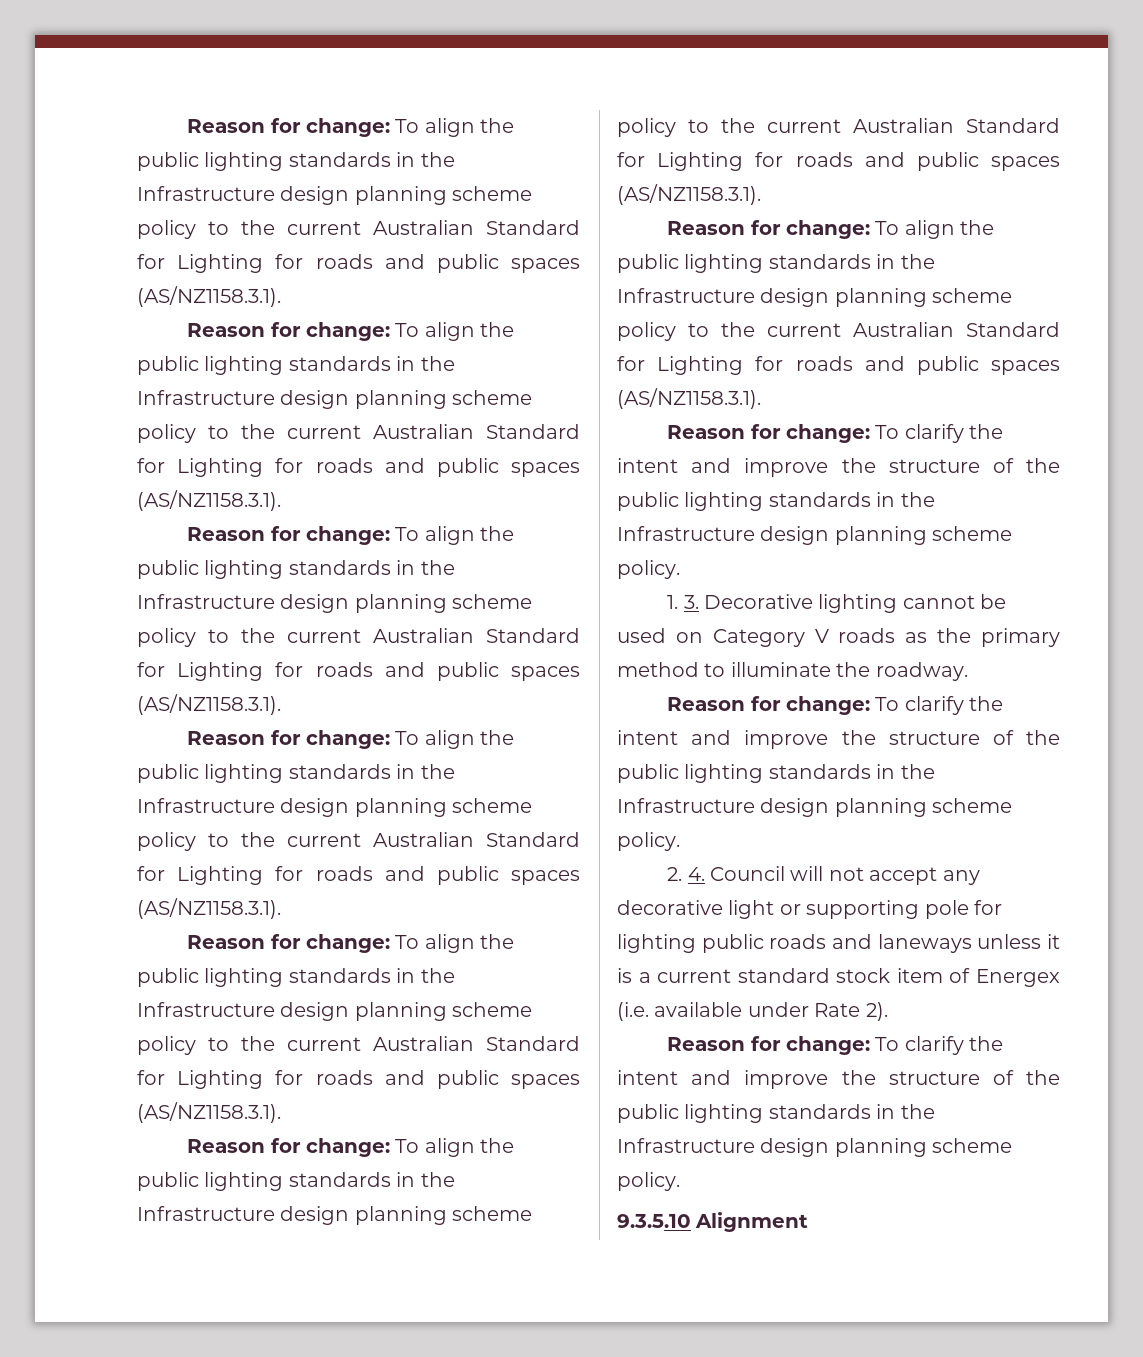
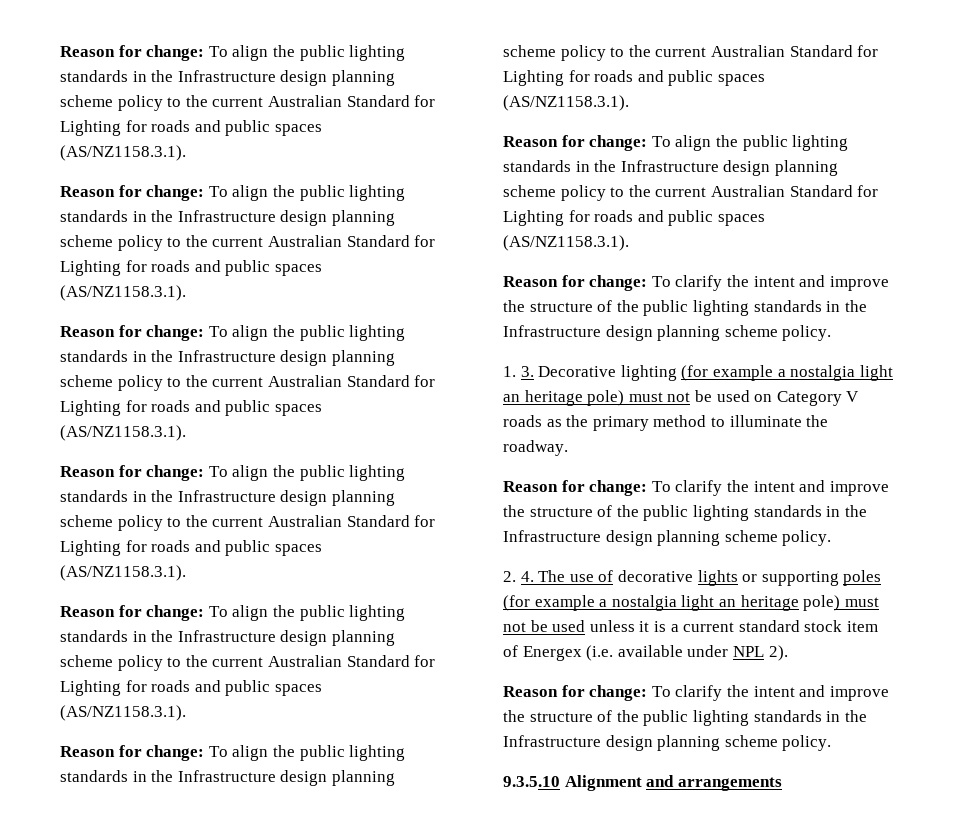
[902,595,975,609] cannot -> [681,365,893,381] [503,390,691,406] (for example a nostalgia light an heritage pole) must not
[709,866,980,885] [617,900,1002,919] [617,934,972,953] Council will not accept any decorative light or supporting pole for lighting public roads and laneways -> [538,570,882,586] [503,595,879,611] [503,620,586,632] The use of decorative lights or supporting poles (for example a nostalgia light an heritage pole) must not be used
[814,1003,861,1017] Rate -> [732,646,764,657] NPL
(809, 1222) none -> [646,775,782,791] and arrangements

